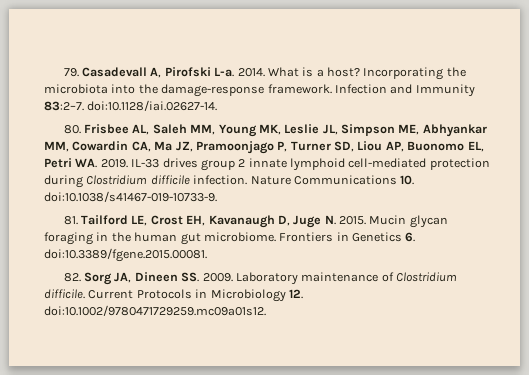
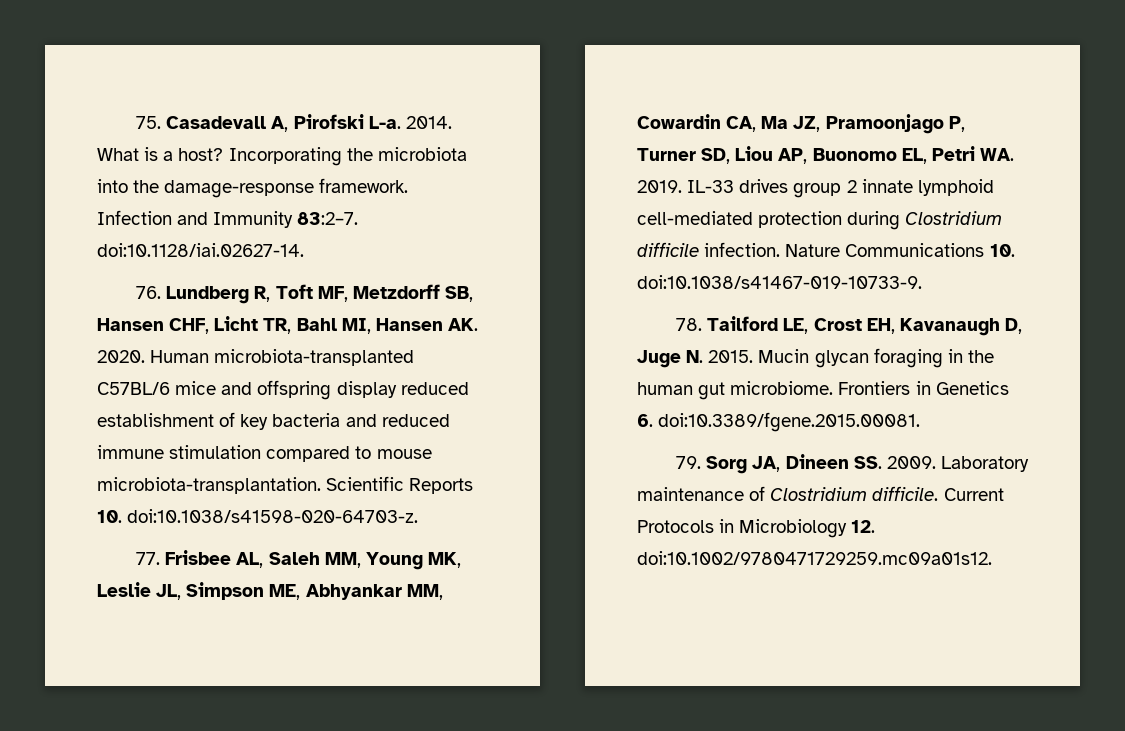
[63,68,79,77] 79. -> [136,116,162,129] 75.
[63,125,81,134] 80. -> [136,284,473,304] [97,316,478,334] [97,349,415,366] [97,380,469,400] [97,412,450,430] [97,445,432,462] [97,476,474,494] [97,509,419,523] [136,552,161,565] 76. Lundberg R, Toft MF, Metzdorff SB, Hansen CHF, Licht TR, Bahl MI, Hansen AK. 2020. Human microbiota-transplanted C57BL/6 mice and offspring display reduced establishment of key bacteria and reduced immune stimulation compared to mouse microbiota-transplantation. Scientific Reports 10. doi:10.1038/s41598-020-64703-z. // 77.
[63,216,78,225] 81. -> [676,318,703,331] 78.
[63,273,81,282] 82. -> [676,456,702,469] 79.

